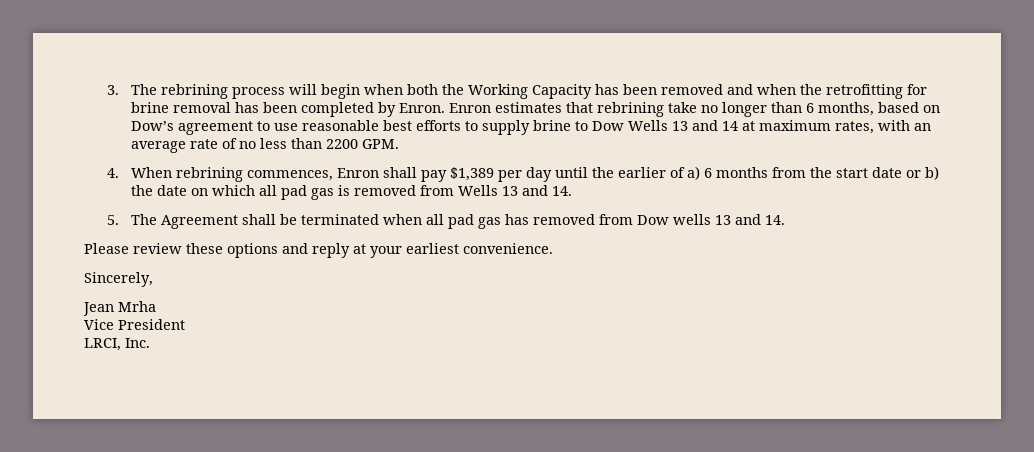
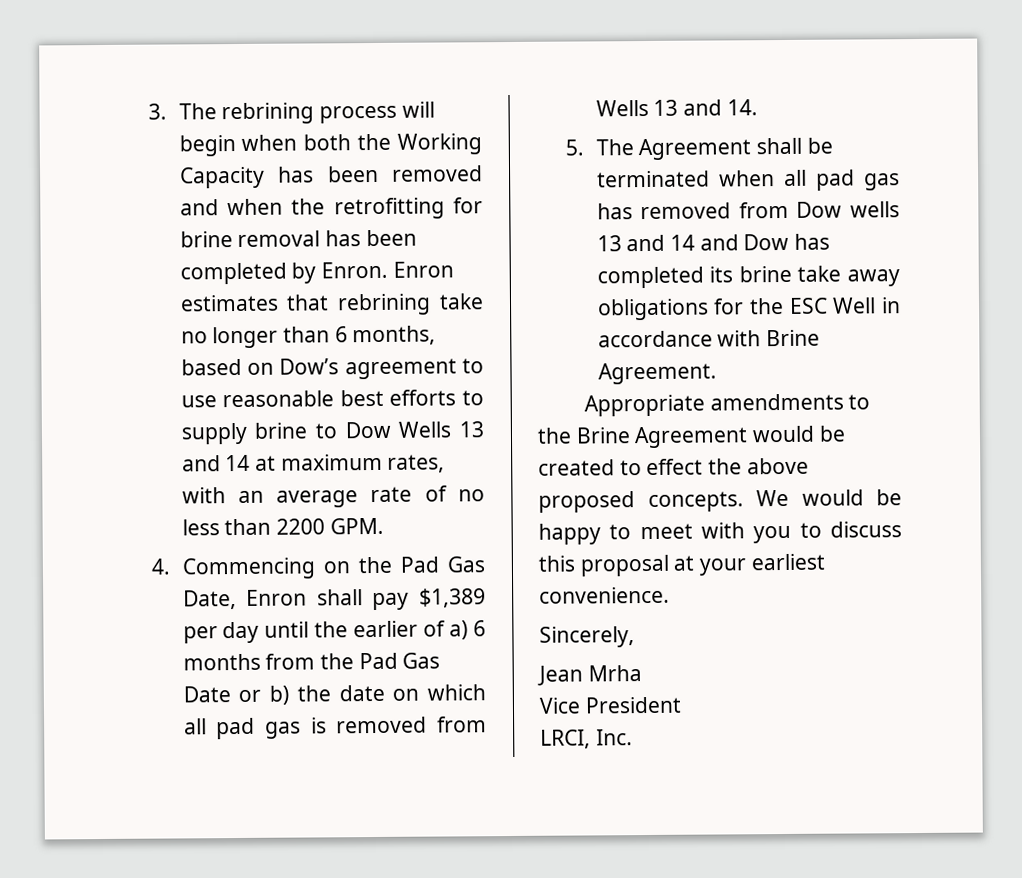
[130,167,333,182] When rebrining commences, -> [181,556,485,580] [182,590,237,610] Commencing on the Pad Gas Date,
[835,167,902,178] start date -> [358,652,441,670] [182,686,231,703] Pad Gas Date
[764,215,785,225] [84,243,350,258] 14. // Please review these options and reply -> [669,233,830,251] [596,265,900,289] [596,297,901,321] [597,329,820,348] [597,362,717,385] [584,393,871,417] [537,425,846,449] [538,457,809,476] [538,489,902,513] [538,521,902,545] [538,554,670,577] 14 and Dow has completed its brine take away obligations for the ESC Well in accordance with Brine Agreement. // Appropriate amendments to the Brine Agreement would be created to effect the above proposed concepts. We would be happy to meet with you to discuss this proposal

